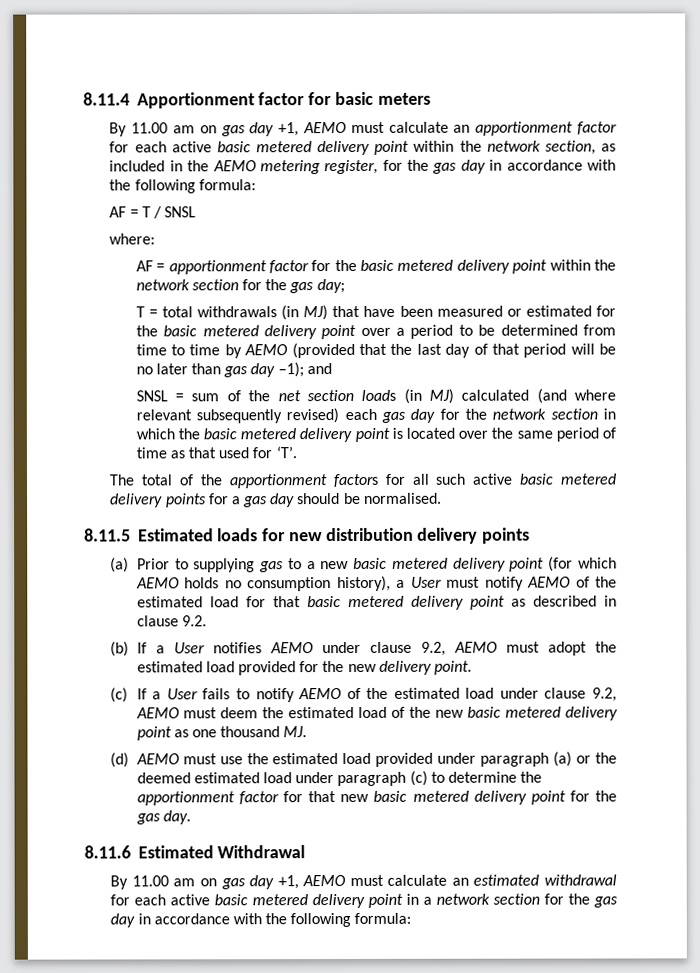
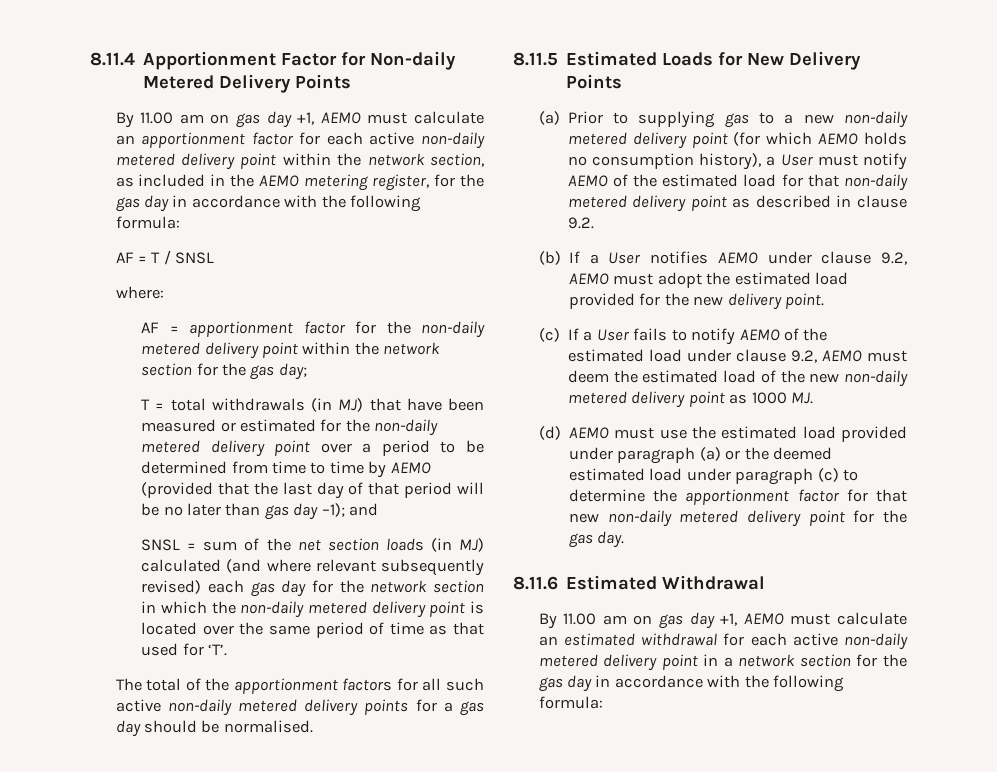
[258,91,431,106] factor for basic meters -> [281,51,457,70] [143,74,352,93] Factor for Non-daily Metered Delivery Points
[216,141,251,153] basic -> [421,132,485,149] non-daily
[360,259,395,271] basic -> [421,321,485,338] non-daily
[163,325,198,337] basic -> [374,419,439,436] non-daily
[203,428,238,440] basic -> [240,601,305,618] non-daily
[519,473,554,485] basic -> [167,699,232,716] non-daily
[217,527,531,544] loads for new distribution delivery points -> [662,51,862,70] [566,74,623,89] Loads for New Delivery Points
[353,557,388,569] basic -> [844,111,908,128] non-daily
[306,596,341,608] basic -> [844,174,908,191] non-daily
[466,706,618,721] [136,726,281,741] basic metered delivery point as one thousand -> [844,370,908,387] [567,391,787,408] non-daily metered delivery point as 1000
[373,790,408,802] basic -> [607,510,672,527] non-daily
[214,894,249,906] basic -> [844,633,908,650] non-daily

